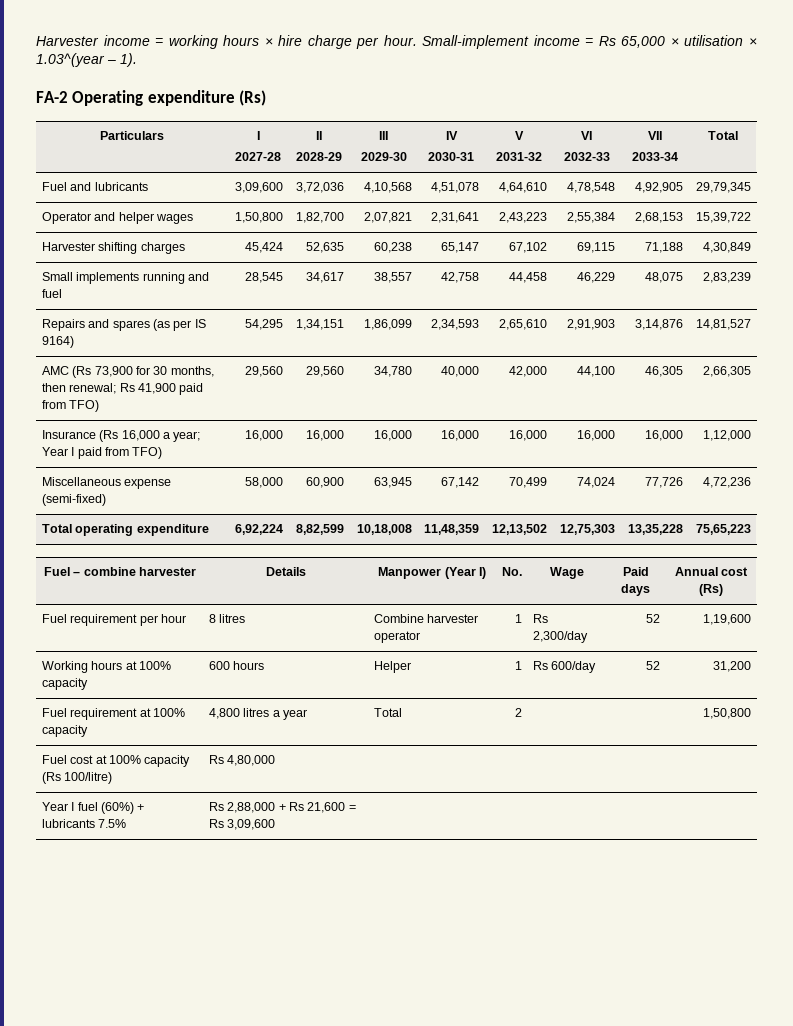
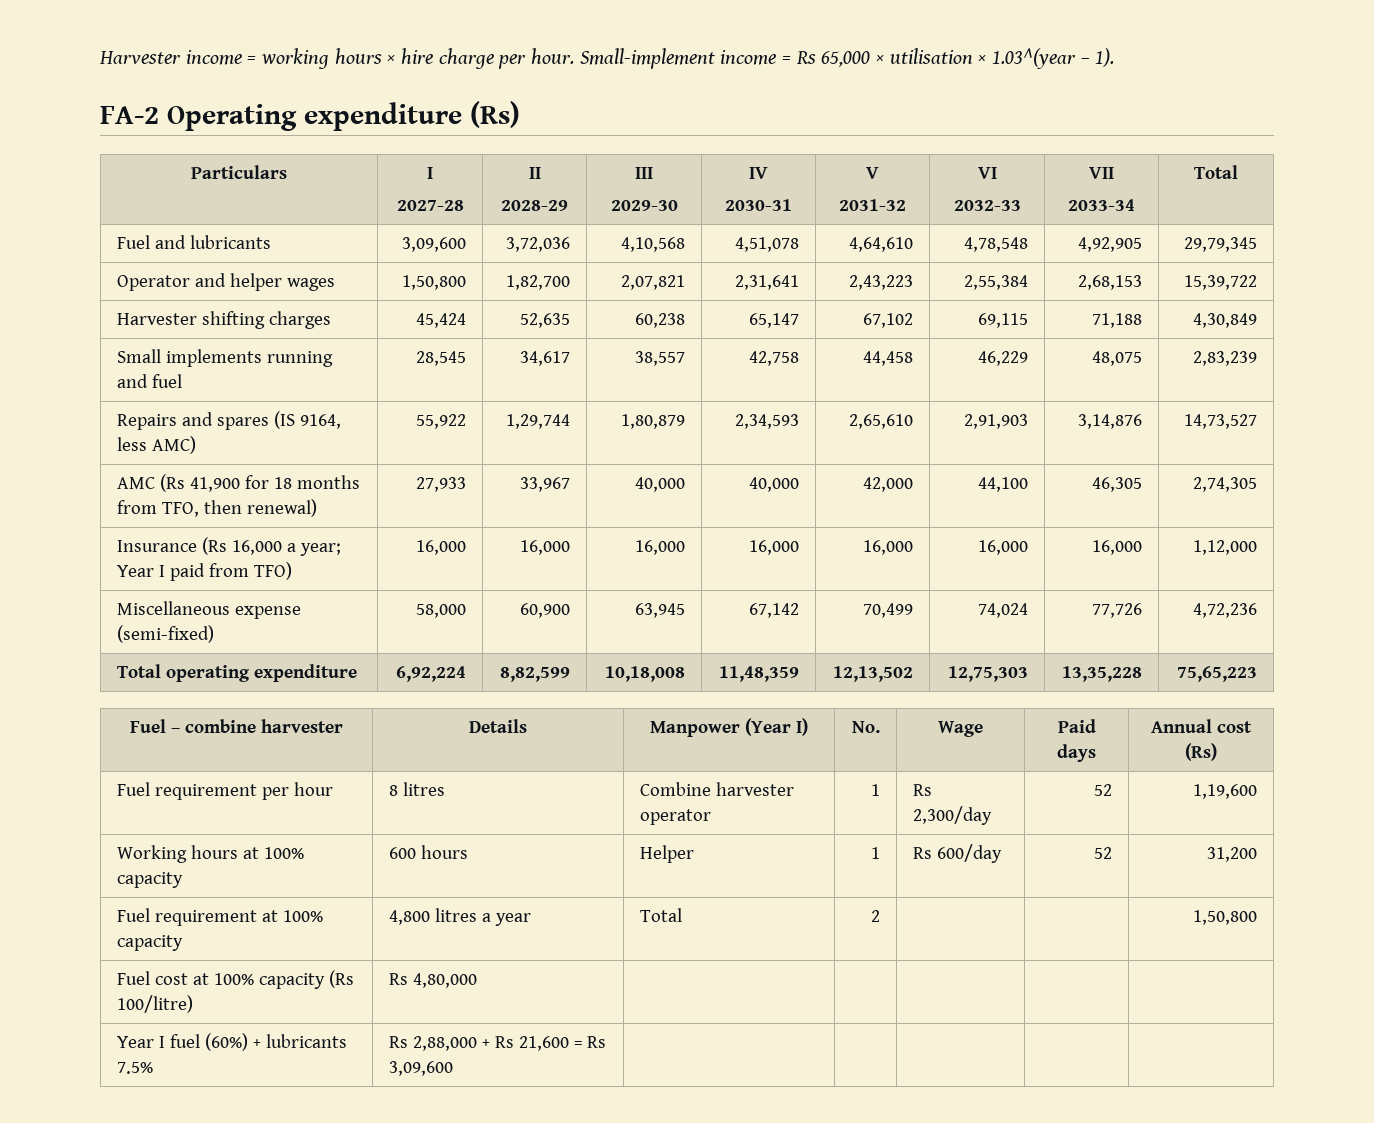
[153,319,206,331] [41,336,74,348] [245,319,284,330] [296,319,345,330] [364,319,413,330] (as per IS 9164) | 54,295 | 1,34,151 | 1,86,099 -> [274,411,342,429] [116,436,196,454] [416,414,467,429] [506,414,571,429] [621,414,686,429] (IS 9164, less AMC) | 55,922 | 1,29,744 | 1,80,879
[696,319,752,330] 14,81,527 -> [1184,414,1258,429] 14,73,527
[94,366,214,377] [41,383,204,395] [41,400,100,412] [245,366,284,377] [306,366,345,377] [374,366,413,377] 73,900 for 30 months, then renewal; Rs 41,900 paid from TFO) | 29,560 | 29,560 | 34,780 -> [189,475,361,492] [116,499,318,517] [416,477,467,492] [520,477,571,492] [635,477,686,492] 41,900 for 18 months from TFO, then renewal) | 27,933 | 33,967 | 40,000
[703,366,752,377] 2,66,305 -> [1193,477,1258,492] 2,74,305

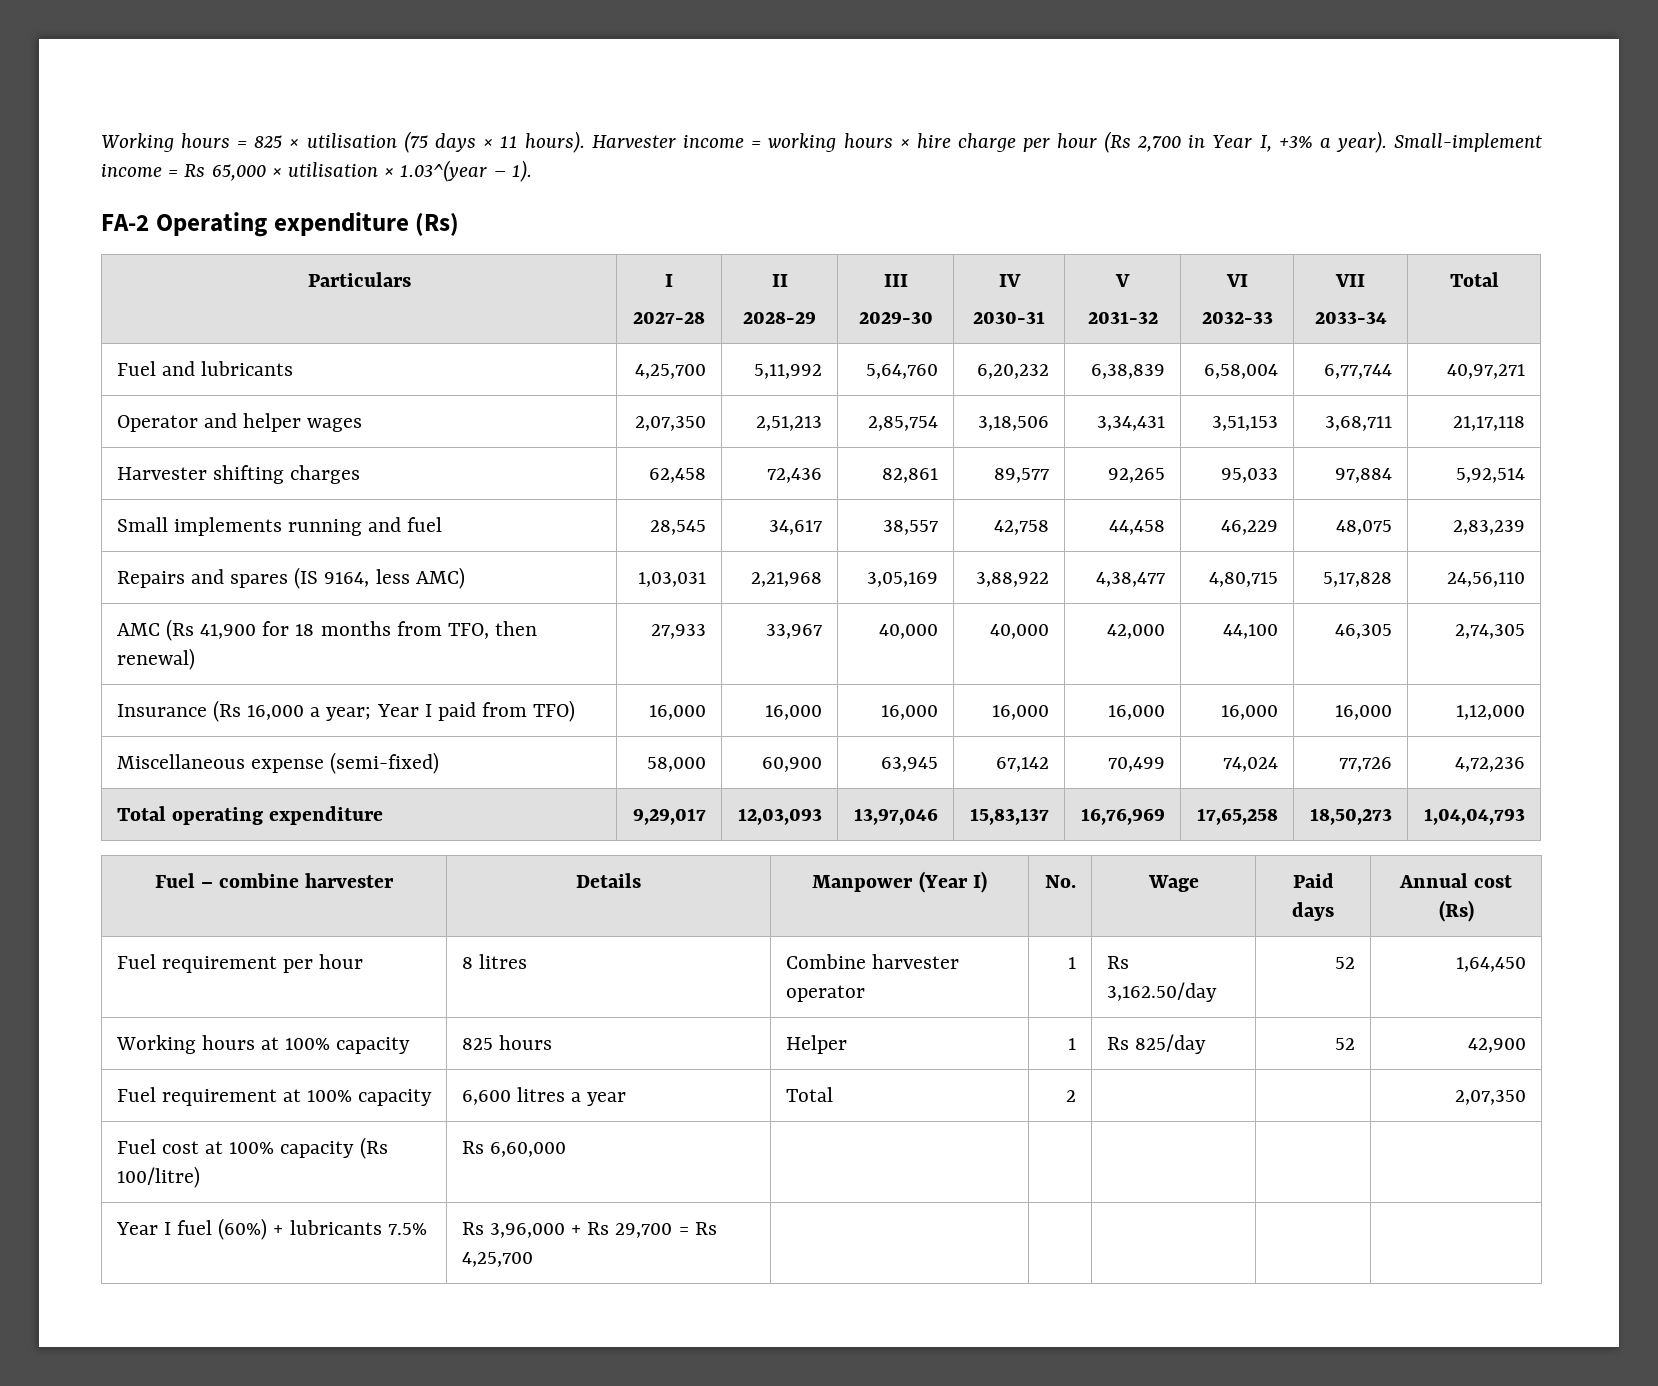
(99, 57) none -> [101,131,586,153] Working hours = 825 × utilisation (75 days × 11 hours).
[531,48,575,64] hour. -> [1057,131,1387,153] hour (Rs 2,700 in Year I, +3% a year).
[402,237,467,252] [506,237,571,252] [621,237,686,252] [735,237,800,252] [849,237,914,252] [964,237,1029,252] [1078,237,1143,252] [1184,237,1258,252] [116,273,336,291] [402,275,467,290] [506,275,571,290] [621,275,686,290] [735,275,800,290] [849,275,914,290] [964,275,1029,290] [1078,275,1143,290] [1184,275,1258,290] [116,311,331,329] [416,313,467,328] [520,313,571,328] [635,313,686,328] [749,313,800,328] [863,313,914,328] [978,313,1029,328] [1092,313,1143,328] [1193,313,1258,328] 3,09,600 | 3,72,036 | 4,10,568 | 4,51,078 | 4,64,610 | 4,78,548 | 4,92,905 | 29,79,345 // Operator and helper wages | 1,50,800 | 1,82,700 | 2,07,821 | 2,31,641 | 2,43,223 | 2,55,384 | 2,68,153 | 15,39,722 // Harvester shifting charges | 45,424 | 52,635 | 60,238 | 65,147 | 67,102 | 69,115 | 71,188 | 4,30,849 -> [635,364,707,379] [754,364,823,379] [866,364,939,379] [977,364,1050,379] [1091,364,1166,379] [1204,364,1279,379] [1324,364,1393,379] [1447,364,1526,379] [116,413,363,432] [635,416,707,431] [756,416,823,431] [868,416,939,431] [978,416,1050,431] [1097,416,1166,431] [1212,416,1279,431] [1325,416,1393,431] [1453,416,1526,431] [116,465,360,484] [649,468,707,483] [767,468,823,483] [882,468,939,483] [994,468,1050,483] [1108,468,1166,483] [1221,468,1279,483] [1335,468,1393,483] [1456,468,1526,483] 4,25,700 | 5,11,992 | 5,64,760 | 6,20,232 | 6,38,839 | 6,58,004 | 6,77,744 | 40,97,271 // Operator and helper wages | 2,07,350 | 2,51,213 | 2,85,754 | 3,18,506 | 3,34,431 | 3,51,153 | 3,68,711 | 21,17,118 // Harvester shifting charges | 62,458 | 72,436 | 82,861 | 89,577 | 92,265 | 95,033 | 97,884 | 5,92,514
[416,414,467,429] [506,414,571,429] [621,414,686,429] [735,414,800,429] [849,414,914,429] [964,414,1029,429] [1078,414,1143,429] [1184,414,1258,429] 55,922 | 1,29,744 | 1,80,879 | 2,34,593 | 2,65,610 | 2,91,903 | 3,14,876 | 14,73,527 -> [638,572,707,587] [751,572,823,587] [867,572,939,587] [976,572,1050,587] [1096,572,1166,587] [1209,572,1279,587] [1323,572,1393,587] [1447,572,1526,587] 1,03,031 | 2,21,968 | 3,05,169 | 3,88,922 | 4,38,477 | 4,80,715 | 5,17,828 | 24,56,110
[396,666,467,682] [500,667,571,682] [605,666,686,682] [719,666,800,682] [833,666,914,682] [948,666,1029,682] [1062,666,1143,682] [1177,666,1258,682] 6,92,224 | 8,82,599 | 10,18,008 | 11,48,359 | 12,13,502 | 12,75,303 | 13,35,228 | 75,65,223 -> [633,808,707,825] [738,808,823,825] [854,808,939,825] [970,808,1050,825] [1081,808,1166,825] [1197,808,1279,825] [1310,808,1393,825] [1424,808,1526,825] 9,29,017 | 12,03,093 | 13,97,046 | 15,83,137 | 16,76,969 | 17,65,258 | 18,50,273 | 1,04,04,793
[912,806,992,825] [1094,784,1113,796] [1193,784,1258,799] 2,300/day | 52 | 1,19,600 -> [1106,982,1217,1002] [1335,957,1356,969] [1456,957,1527,972] 3,162.50/day | 52 | 1,64,450
[388,847,416,859] 600 -> [461,1038,493,1050] 825
[936,844,1002,863] [1094,847,1113,859] [1207,847,1258,862] 600/day | 52 | 31,200 -> [1134,1034,1206,1054] [1335,1038,1356,1050] [1468,1038,1527,1053] 825/day | 52 | 42,900
[388,910,430,925] 4,800 -> [461,1090,511,1105] 6,600
[1193,910,1258,925] 1,50,800 -> [1455,1090,1527,1105] 2,07,350
[412,973,477,988] 4,80,000 -> [489,1142,566,1157] 6,60,000
[412,1036,477,1051] 2,88,000 -> [489,1223,565,1238] 3,96,000
[519,1036,607,1051] [388,1061,453,1076] 21,600 = Rs 3,09,600 -> [615,1222,717,1238] [461,1252,533,1267] 29,700 = Rs 4,25,700

